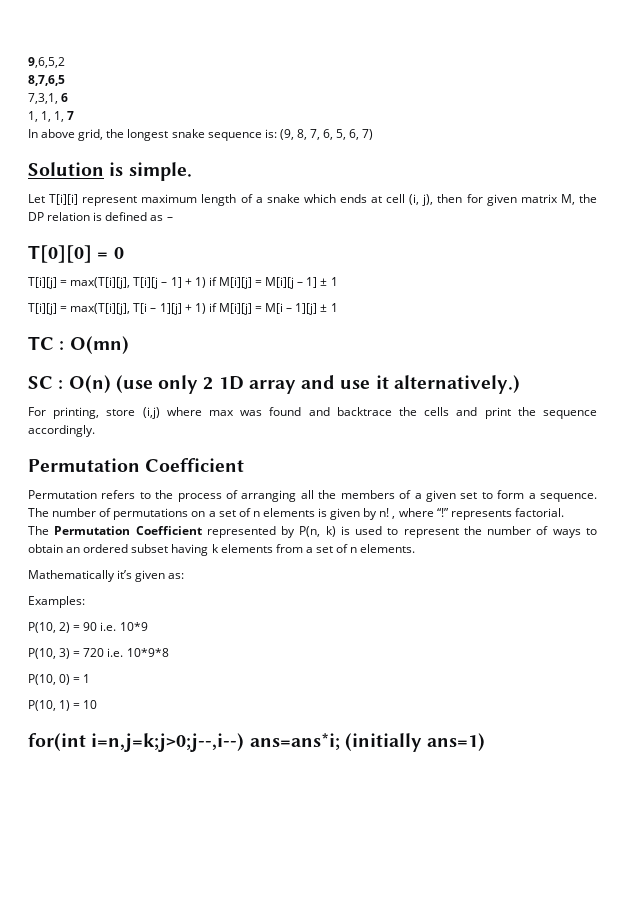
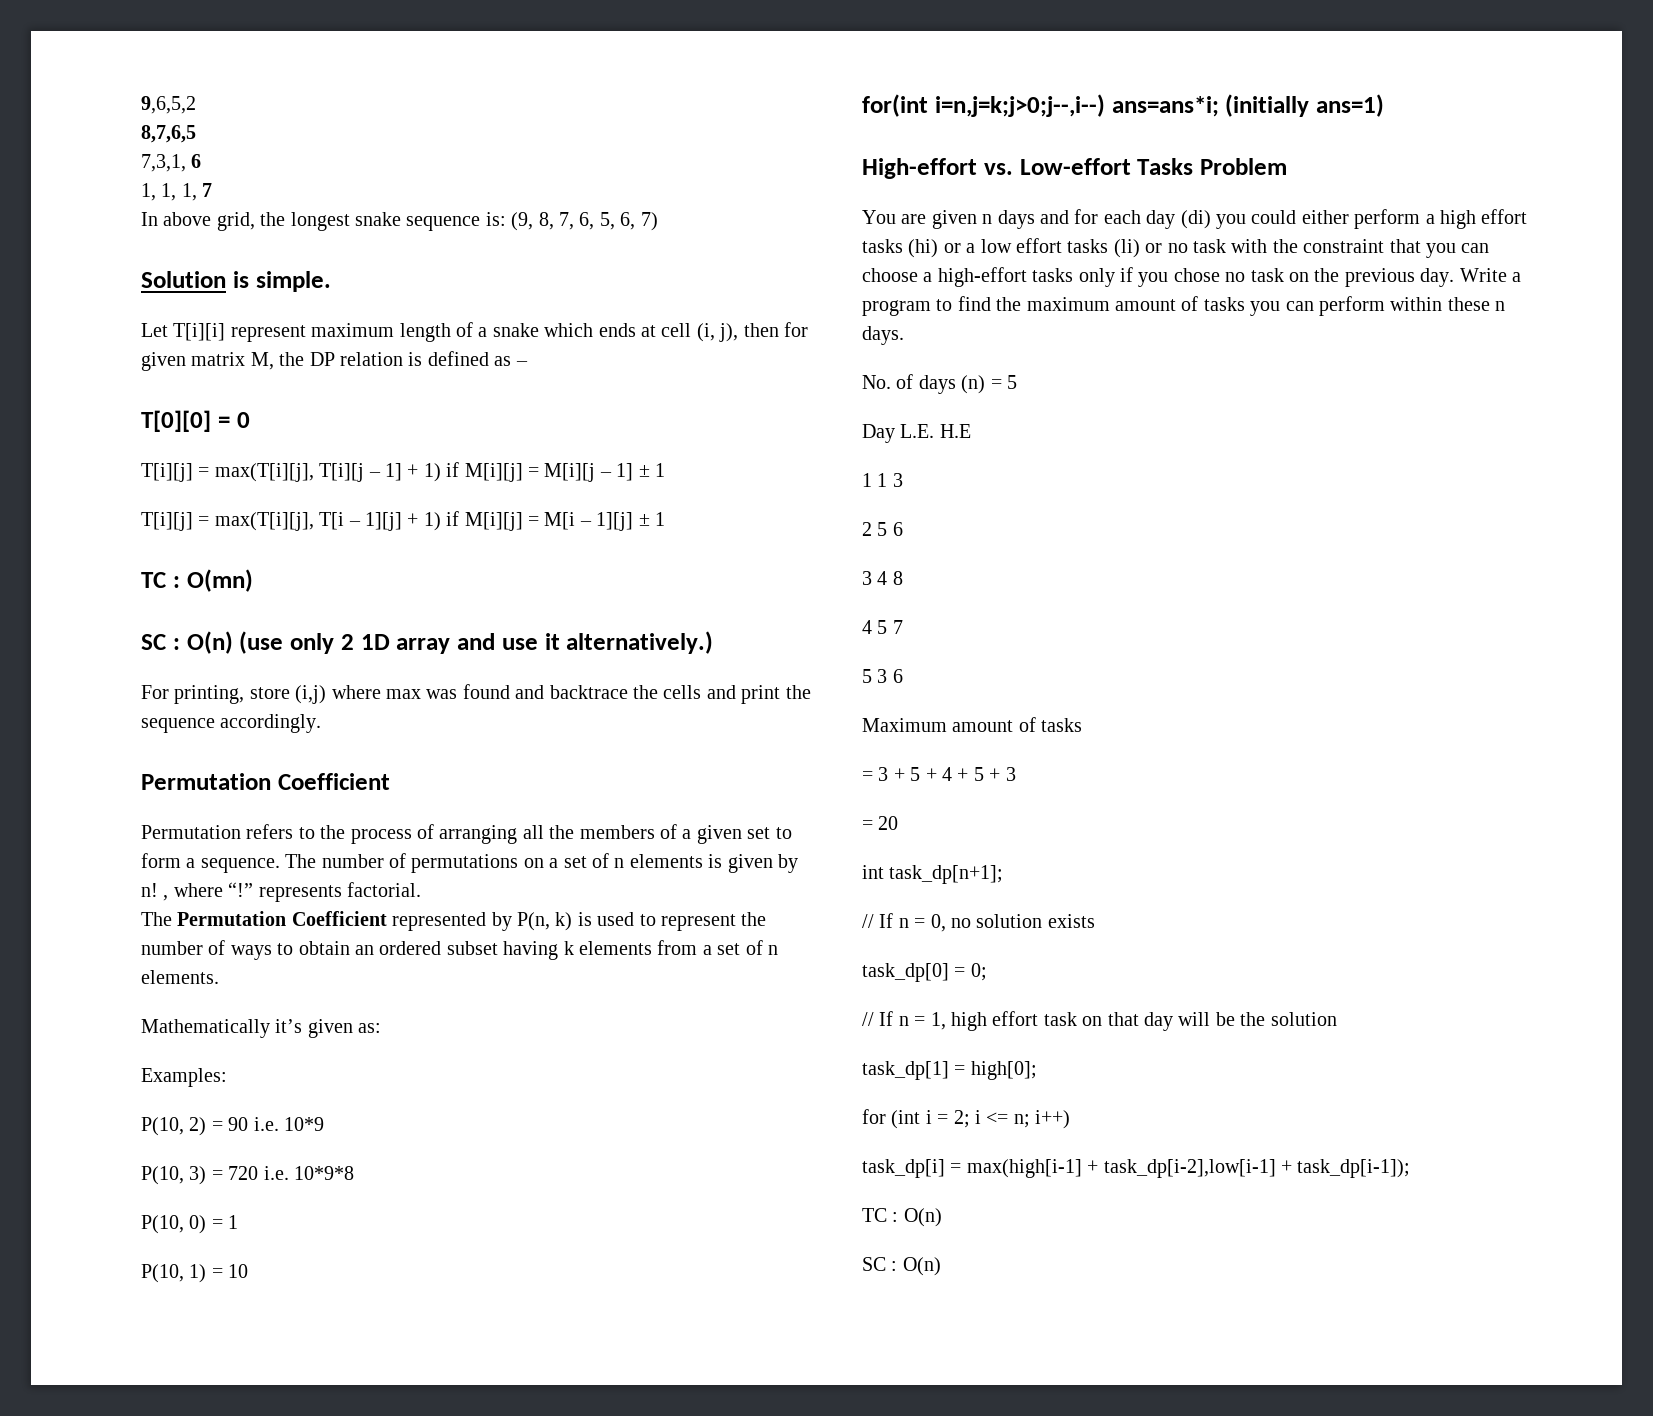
(486, 742) none -> [862,158,1287,179] [862,209,1528,229] [862,238,1490,258] [862,267,1521,287] [862,296,1506,316] [862,326,904,345] [862,374,1017,394] [862,424,971,443] [862,473,903,487] [862,522,903,536] [862,571,903,585] [862,620,903,634] [862,669,903,683] [862,717,1083,732] [862,767,1016,781] [862,816,899,830] [862,865,1004,884] [862,913,1095,932] [862,963,987,982] [862,1011,1337,1031] [862,1061,1037,1080] [862,1109,1071,1129] [862,1159,1411,1178] [862,1208,942,1227] [862,1257,941,1276] // High-effort vs. Low-effort Tasks Problem // You are given n days and for each day (di) you could either perform a high effort tasks (hi) or a low effort tasks (li) or no task with the constraint that you can choose a high-effort tasks only if you chose no task on the previous day. Write a program to find the maximum amount of tasks you can perform within these n days. // No. of days (n) = 5 // Day L.E. H.E // 1 1 3 // 2 5 6 // 3 4 8 // 4 5 7 // 5 3 6 // Maximum amount of tasks // = 3 + 5 + 4 + 5 + 3 // = 20 // int task_dp[n+1]; // // If n = 0, no solution exists // task_dp[0] = 0; // // If n = 1, high effort task on that day will be the solution // task_dp[1] = high[0]; // for (int i = 2; i <= n; i++) // task_dp[i] = max(high[i-1] + task_dp[i-2],low[i-1] + task_dp[i-1]); // TC : O(n) // SC : O(n)

